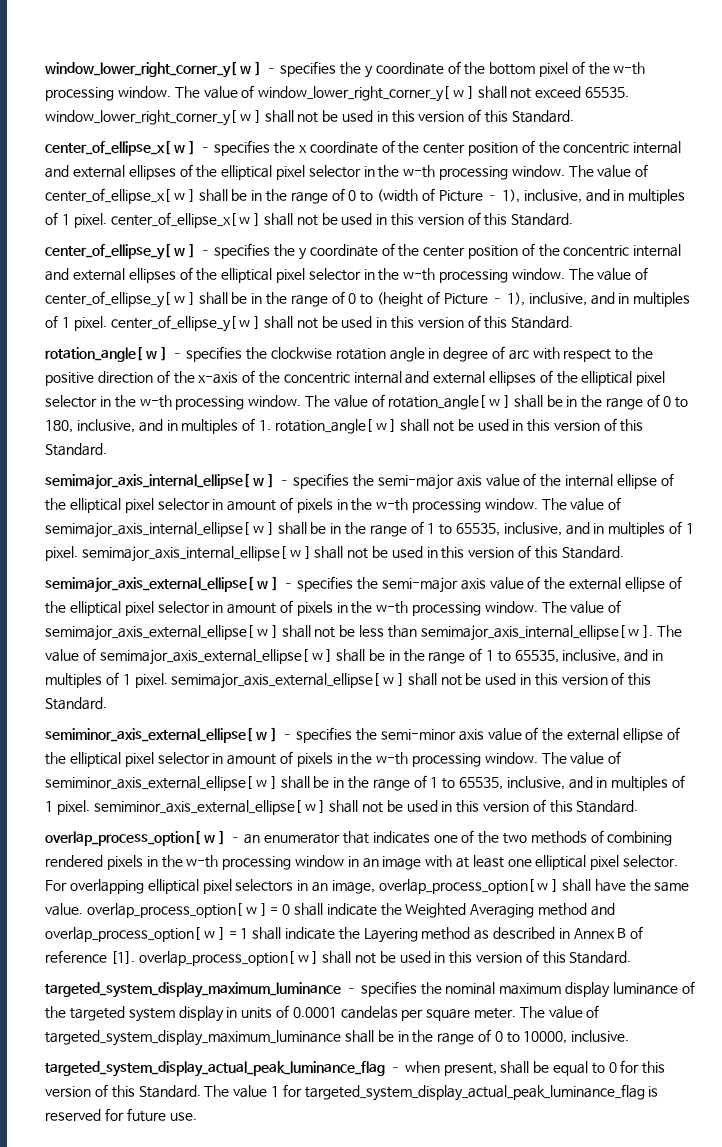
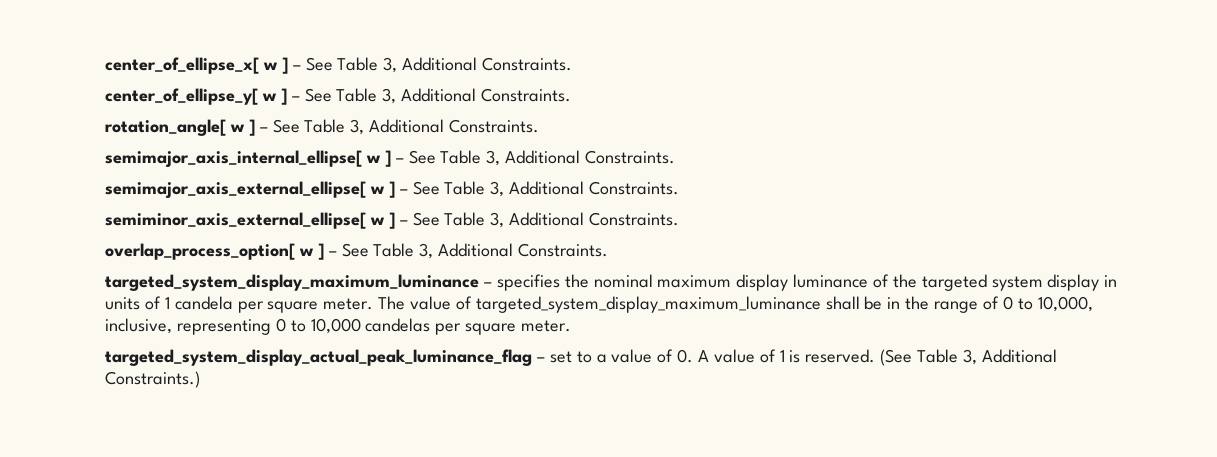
[45,61,646,78] [45,85,629,102] [45,109,574,126] [45,140,682,156] [45,164,649,180] [45,188,686,204] [45,212,574,228] [45,243,682,260] [45,267,649,283] [45,291,691,308] [45,315,574,332] [45,346,653,362] [45,370,666,386] [45,394,689,410] [45,418,644,434] [45,443,108,456] [45,473,674,490] [45,497,622,513] [45,521,694,538] [45,545,624,562] [45,576,682,593] [45,600,622,616] [45,625,682,641] [45,648,663,665] [45,672,652,689] [45,697,108,710] [45,727,680,743] [45,751,622,767] [45,775,685,791] [45,799,639,815] [45,830,673,846] [45,855,678,870] [45,879,690,894] [45,903,615,918] [45,926,644,943] [45,950,632,966] window_lower_right_corner_y[ w ] – specifies the y coordinate of the bottom pixel of the w-th processing window. The value of window_lower_right_corner_y[ w ] shall not exceed 65535. window_lower_right_corner_y[ w ] shall not be used in this version of this Standard. // center_of_ellipse_x[ w ] – specifies the x coordinate of the center position of the concentric internal and external ellipses of the elliptical pixel selector in the w-th processing window. The value of center_of_ellipse_x[ w ] shall be in the range of 0 to (width of Picture – 1), inclusive, and in multiples of 1 pixel. center_of_ellipse_x[ w ] shall not be used in this version of this Standard. // center_of_ellipse_y[ w ] – specifies the y coordinate of the center position of the concentric internal and external ellipses of the elliptical pixel selector in the w-th processing window. The value of center_of_ellipse_y[ w ] shall be in the range of 0 to (height of Picture – 1), inclusive, and in multiples of 1 pixel. center_of_ellipse_y[ w ] shall not be used in this version of this Standard. // rotation_angle[ w ] – specifies the clockwise rotation angle in degree of arc with respect to the positive direction of the x-axis of the concentric internal and external ellipses of the elliptical pixel selector in the w-th processing window. The value of rotation_angle[ w ] shall be in the range of 0 to 180, inclusive, and in multiples of 1. rotation_angle[ w ] shall not be used in this version of this Standard. // semimajor_axis_internal_ellipse[ w ] – specifies the semi-major axis value of the internal ellipse of the elliptical pixel selector in amount of pixels in the w-th processing window. The value of semimajor_axis_internal_ellipse[ w ] shall be in the range of 1 to 65535, inclusive, and in multiples of 1 pixel. semimajor_axis_internal_ellipse[ w ] shall not be used in this version of this Standard. // semimajor_axis_external_ellipse[ w ] – specifies the semi-major axis value of the external ellipse of the elliptical pixel selector in amount of pixels in the w-th processing window. The value of semimajor_axis_external_ellipse[ w ] shall not be less than semimajor_axis_internal_ellipse[ w ]. The value of semimajor_axis_external_ellipse[ w ] shall be in the range of 1 to 65535, inclusive, and in multiples of 1 pixel. semimajor_axis_external_ellipse[ w ] shall not be used in this version of this Standard. // semiminor_axis_external_ellipse[ w ] – specifies the semi-minor axis value of the external ellipse of the elliptical pixel selector in amount of pixels in the w-th processing window. The value of semiminor_axis_external_ellipse[ w ] shall be in the range of 1 to 65535, inclusive, and in multiples of 1 pixel. semiminor_axis_external_ellipse[ w ] shall not be used in this version of this Standard. // overlap_process_option[ w ] – an enumerator that indicates one of the two methods of combining rendered pixels in the w-th processing window in an image with at least one elliptical pixel selector. For overlapping elliptical pixel selectors in an image, overlap_process_option[ w ] shall have the same value. overlap_process_option[ w ] = 0 shall indicate the Weighted Averaging method and overlap_process_option[ w ] = 1 shall indicate the Layering method as described in Annex B of reference [1]. overlap_process_option[ w ] shall not be used in this version of this Standard. -> [105,57,573,74] [105,88,572,105] [105,119,540,136] [105,150,676,167] [105,181,680,198] [105,212,680,229] [105,243,609,260] center_of_ellipse_x[ w ] – See Table 3, Additional Constraints. // center_of_ellipse_y[ w ] – See Table 3, Additional Constraints. // rotation_angle[ w ] – See Table 3, Additional Constraints. // semimajor_axis_internal_ellipse[ w ] – See Table 3, Additional Constraints. // semimajor_axis_external_ellipse[ w ] – See Table 3, Additional Constraints. // semiminor_axis_external_ellipse[ w ] – See Table 3, Additional Constraints. // overlap_process_option[ w ] – See Table 3, Additional Constraints.
[292,1006,398,1019] 0.0001 candelas -> [164,296,233,310] 1 candela
[523,1030,630,1044] [45,1060,666,1077] [45,1084,659,1101] [45,1108,197,1122] 10000, inclusive. // targeted_system_display_actual_peak_luminance_flag – when present, shall be equal to 0 for this version of this Standard. The value 1 for targeted_system_display_actual_peak_luminance_flag is reserved for future use. -> [1037,296,1093,312] [105,318,572,335] [105,349,1057,366] [105,371,201,388] 10,000, inclusive, representing 0 to 10,000 candelas per square meter. // targeted_system_display_actual_peak_luminance_flag – set to a value of 0. A value of 1 is reserved. (See Table 3, Additional Constraints.)

